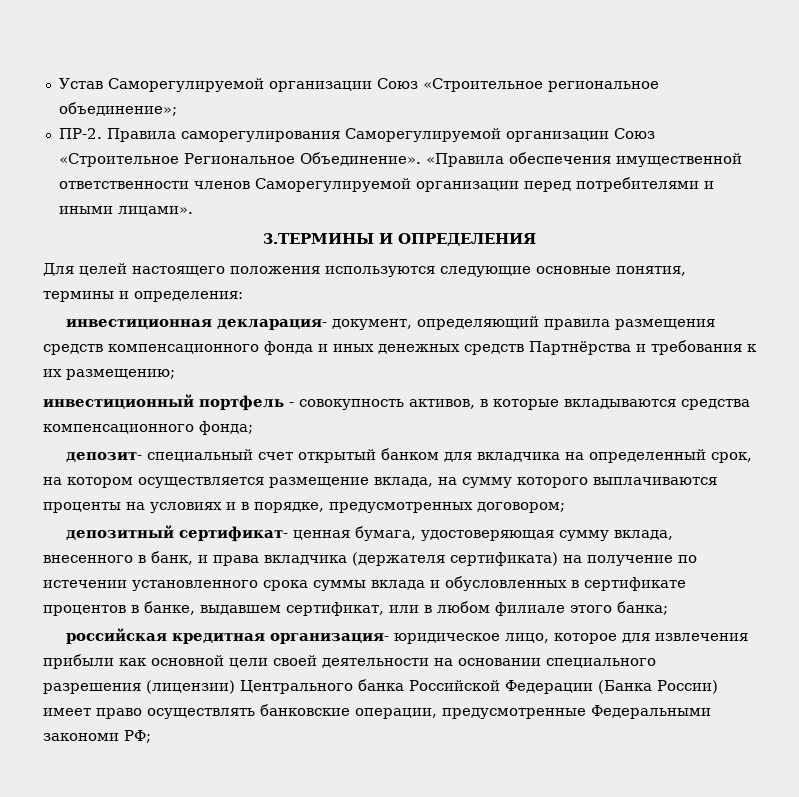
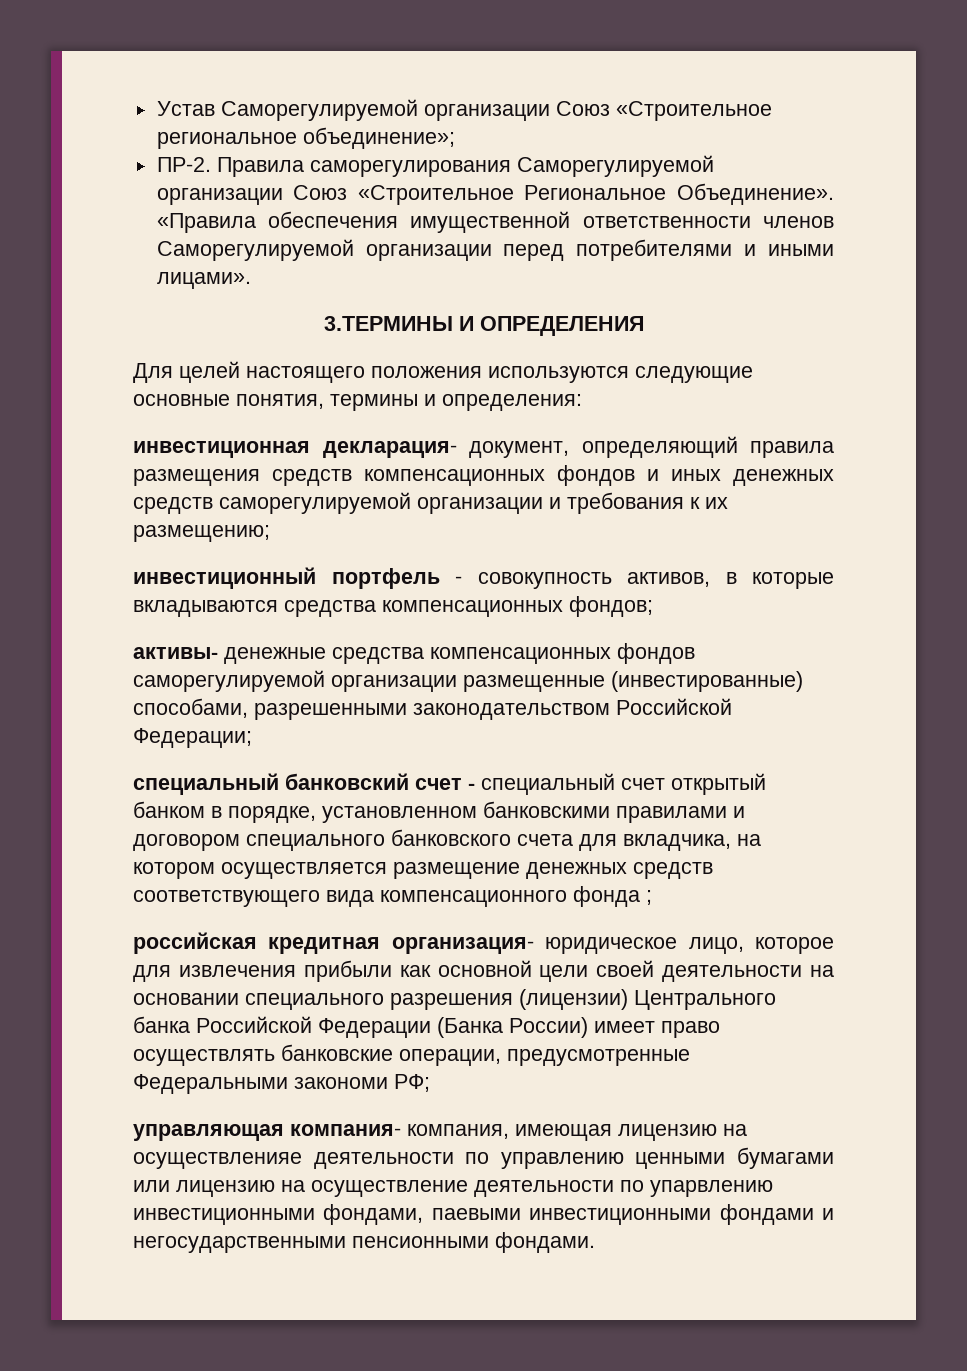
[108,341,313,355] компенсационного фонда -> [364,465,635,486] компенсационных фондов
[529,341,631,355] Партнёрства -> [219,492,543,514] саморегулируемой организации
[43,421,253,435] [65,448,752,463] [43,477,717,488] [43,502,565,513] [65,525,673,542] [43,551,697,566] [43,576,686,591] [43,601,668,616] компенсационного фонда; // депозит- специальный счет открытый банком для вкладчика на определенный срок, на котором осуществляется размещение вклада, на сумму которого выплачиваются проценты на условиях и в порядке, предусмотренных договором; // депозитный сертификат- ценная бумага, удостоверяющая сумму вклада, внесенного в банк, и права вкладчика (держателя сертификата) на получение по истечении установленного срока суммы вклада и обусловленных в сертификате процентов в банке, выдавшем сертификат, или в любом филиале этого банка; -> [382,596,653,617] [133,643,695,664] [133,670,803,692] [133,698,732,720] [133,728,252,748] [133,773,766,795] [133,801,745,823] [133,829,761,851] [133,862,713,879] [133,886,652,907] компенсационных фондов; // активы- денежные средства компенсационных фондов саморегулируемой организации размещенные (инвестированные) способами, разрешенными законодательством Российской Федерации; // специальный банковский счет - специальный счет открытый банком в порядке, установленном банковскими правилами и договором специального банковского счета для вкладчика, на котором осуществляется размещение денежных средств соответствующего вида компенсационного фонда ;
(151, 736) none -> [133,1124,747,1141] [133,1147,835,1169] [133,1180,773,1197] [133,1204,834,1225] [133,1232,595,1253] // управляющая компания- компания, имеющая лицензию на осуществленияе деятельности по управлению ценными бумагами или лицензию на осуществление деятельности по упарвлению инвестиционными фондами, паевыми инвестиционными фондами и негосударственными пенсионными фондами.

